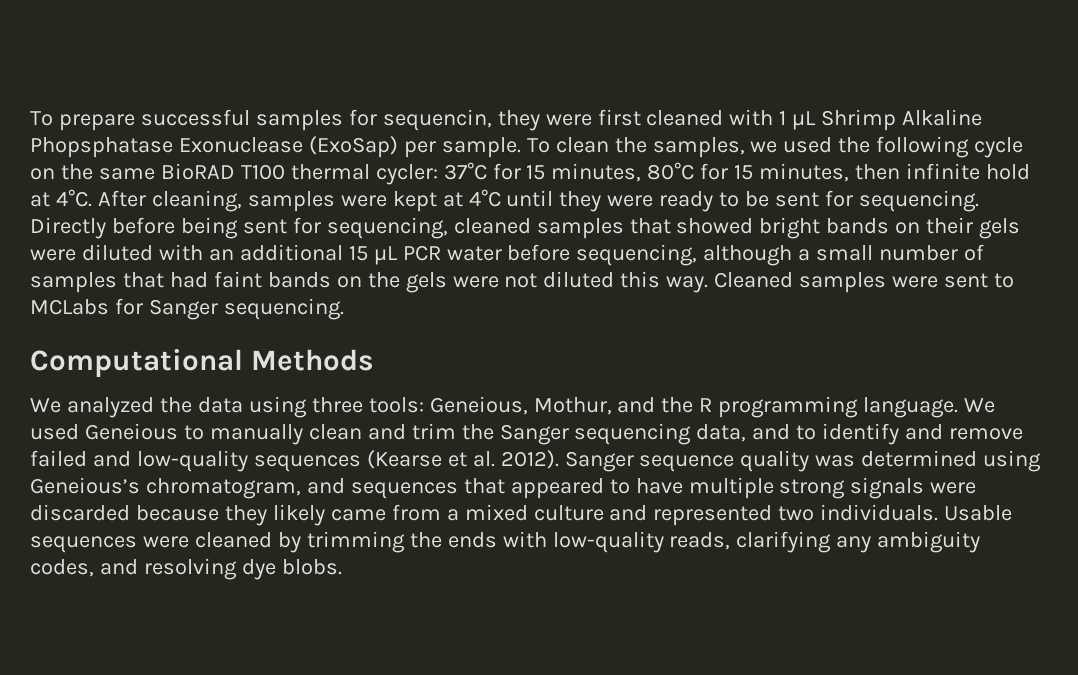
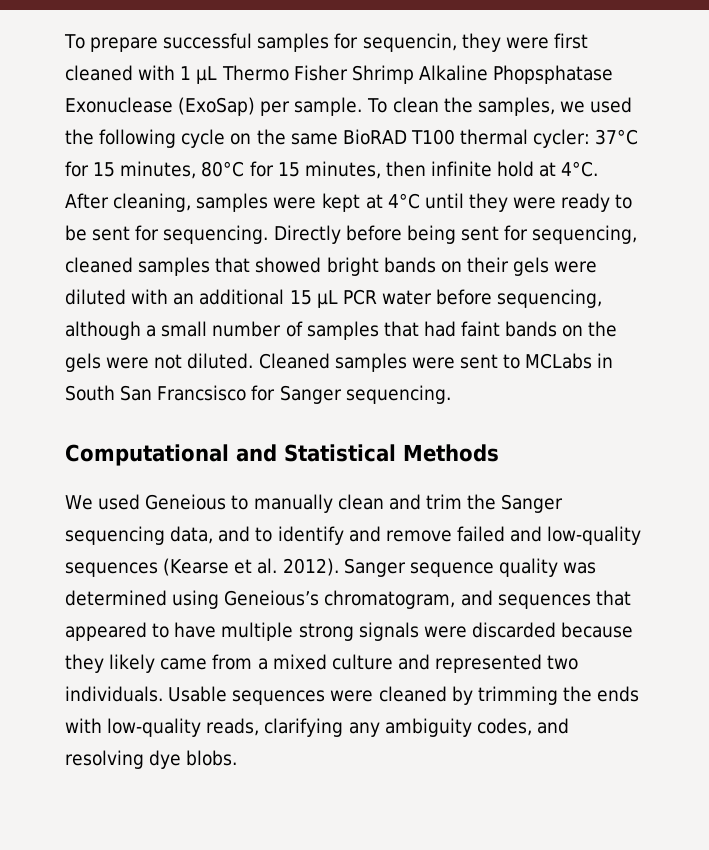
(817, 120) none -> [221,65,348,81] Thermo Fisher
[543,271,709,293] diluted this way. -> [187,353,254,369] diluted.
(109, 307) none -> [597,353,614,368] [65,385,247,401] in South San Francsisco
(243, 363) none -> [236,444,396,462] and Statistical
[66,396,996,418] analyzed the data using three tools: Geneious, Mothur, and the R programming language. We -> (93, 502) none

